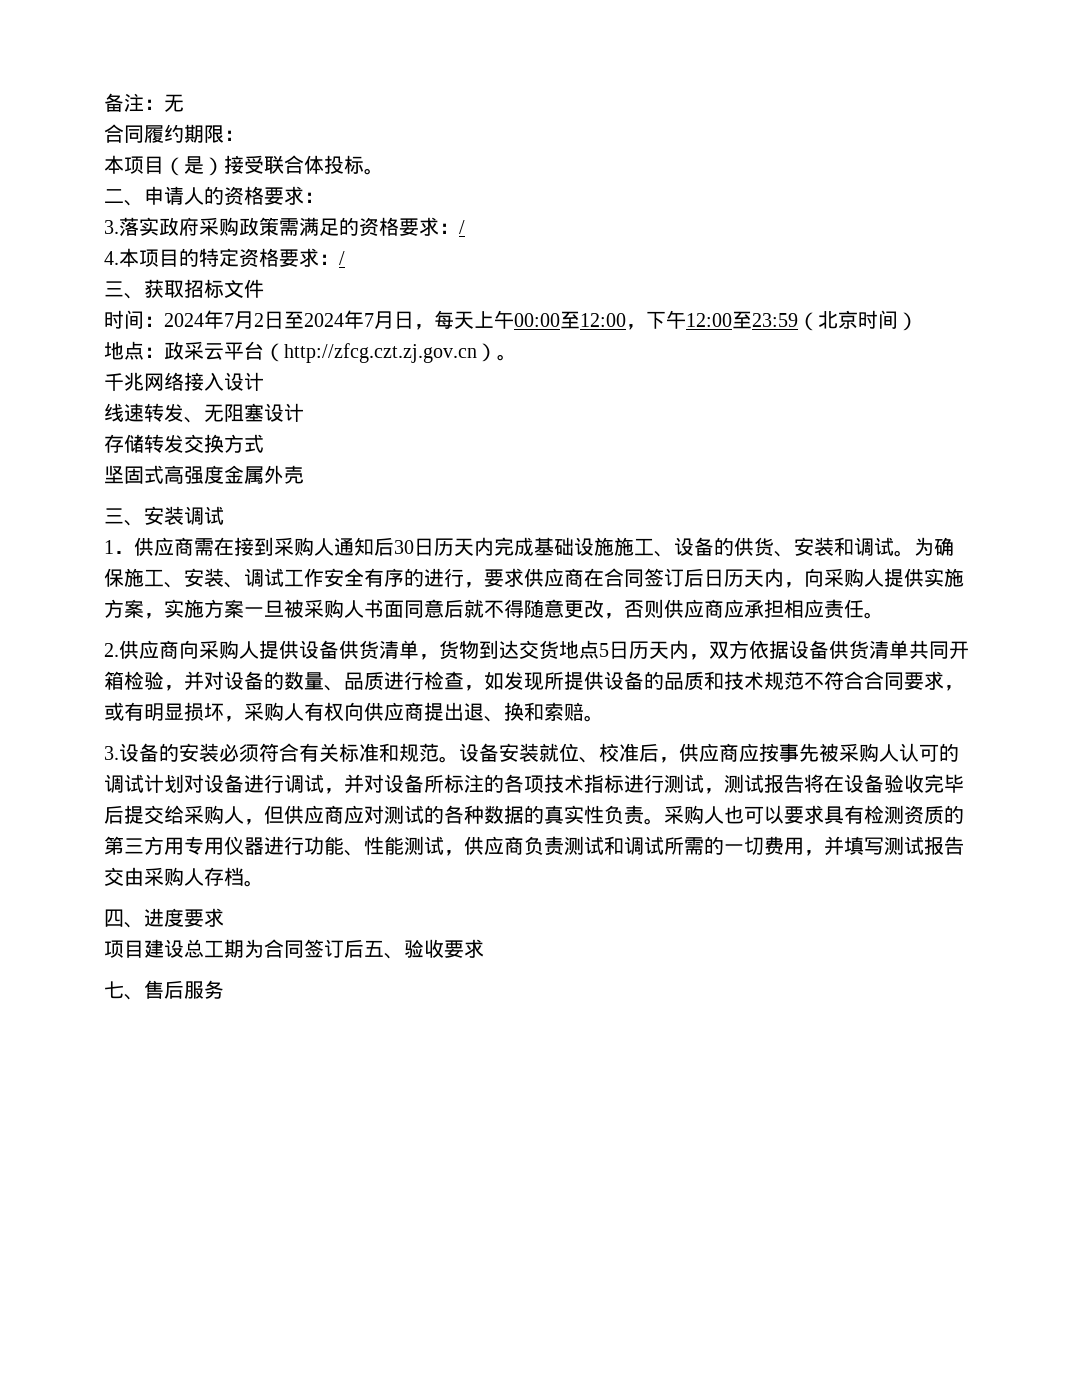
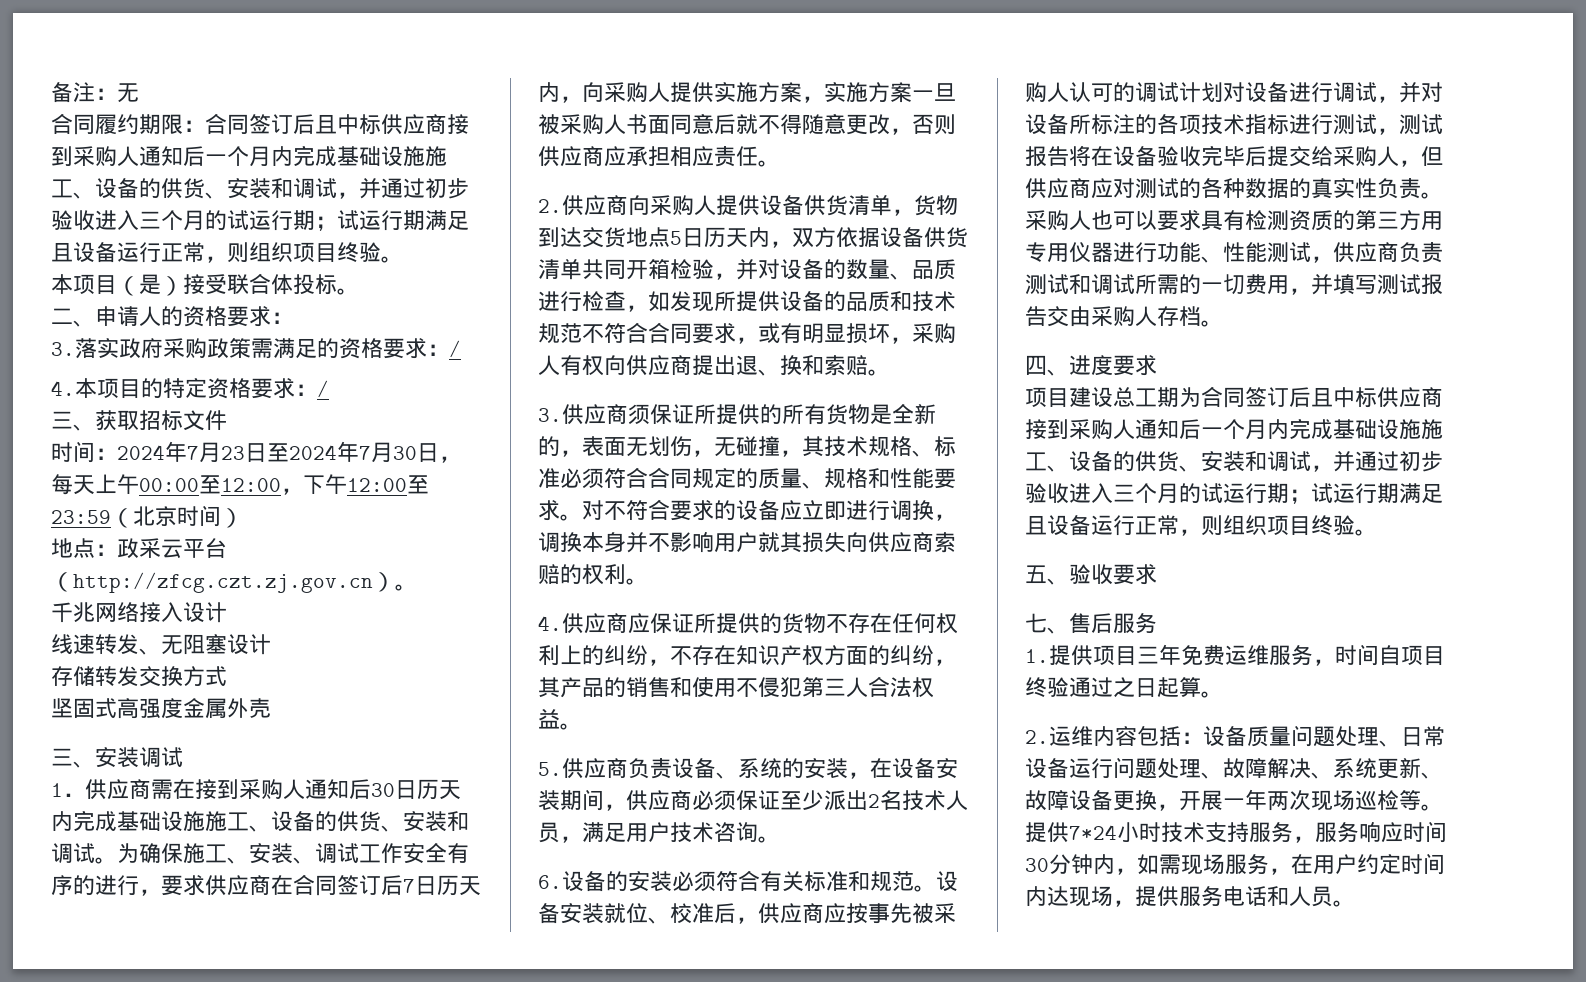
(244, 135) none -> [205,113,469,135] [51,145,447,167] [51,178,469,199] [51,210,469,231] [51,242,403,263] 合同签订后且中标供应商接到采购人通知后一个月内完成基础设施施工、设备的供货、安装和调试，并通过初步验收进入三个月的试运行期；试运行期满足且设备运行正常，则组织项目终验。
[254,313,264,327] 2 -> [221,446,245,460] 23
(394, 320) none -> [393,446,417,460] 30
(704, 577) none -> [403,879,415,893] 7
(119, 753) none -> [562,404,936,425] [538,436,956,457] [538,467,956,489] [538,499,956,521] [538,531,956,553] [538,564,648,585] [538,613,958,634] [538,645,956,666] [538,676,934,698] [538,708,582,730] [538,758,958,779] [538,789,968,811] [538,822,780,843] [538,875,562,889] 供应商须保证所提供的所有货物是全新的，表面无划伤，无碰撞，其技术规格、标准必须符合合同规定的质量、规格和性能要求。对不符合要求的设备应立即进行调换，调换本身并不影响用户就其损失向供应商索赔的权利。 // 4.供应商应保证所提供的货物不存在任何权利上的纠纷，不存在知识产权方面的纠纷，其产品的销售和使用不侵犯第三人合法权益。 // 5.供应商负责设备、系统的安装，在设备安装期间，供应商必须保证至少派出2名技术人员，满足用户技术咨询。 // 6.
(364, 948) none -> [1311,387,1443,408] [1025,418,1443,440] [1025,451,1443,472] [1025,483,1443,504] [1025,515,1377,536] 且中标供应商接到采购人通知后一个月内完成基础设施施工、设备的供货、安装和调试，并通过初步验收进入三个月的试运行期；试运行期满足且设备运行正常，则组织项目终验。 //
(224, 989) none -> [1025,644,1445,666] [1025,677,1223,698] [1025,725,1445,747] [1025,757,1443,779] [1025,789,1443,811] [1025,821,1447,843] [1025,853,1445,875] [1025,886,1355,907] // 1.提供项目三年免费运维服务，时间自项目终验通过之日起算。 // 2.运维内容包括：设备质量问题处理、日常设备运行问题处理、故障解决、系统更新、故障设备更换，开展一年两次现场巡检等。提供7*24小时技术支持服务，服务响应时间30分钟内，如需现场服务，在用户约定时间内达现场，提供服务电话和人员。

